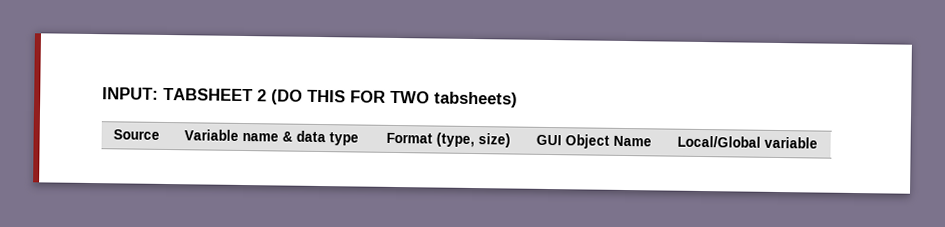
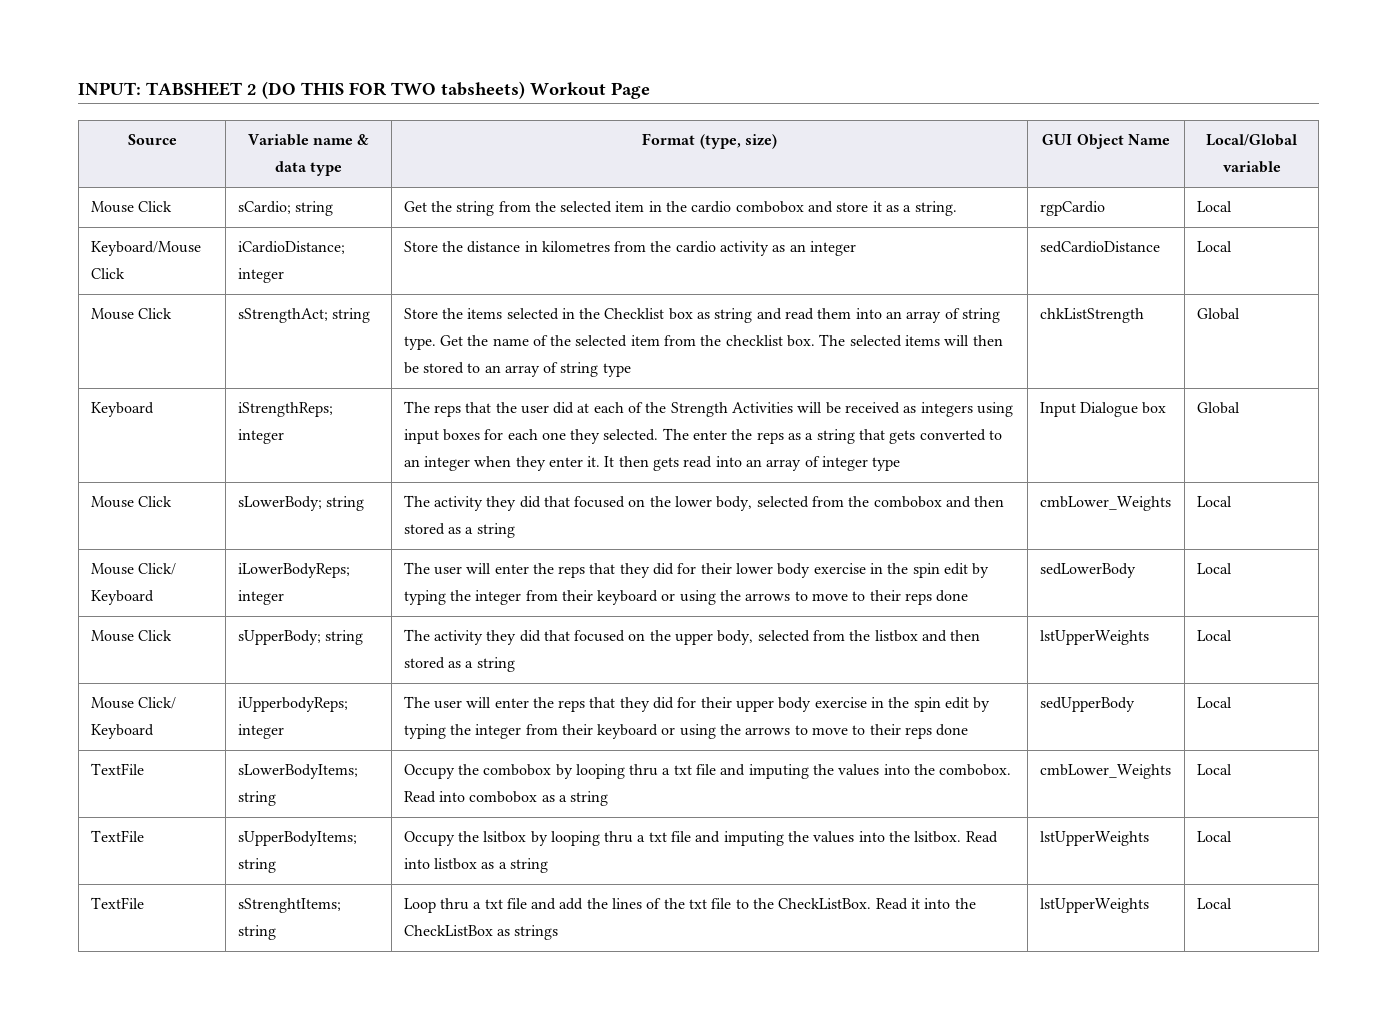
(518, 99) none -> [530,82,650,99] Workout Page
(818, 142) none -> [90,201,172,213] [237,201,333,216] [403,201,957,216] [1039,201,1105,216] [1196,201,1232,212] [90,241,201,256] [90,268,125,279] [237,241,345,254] [237,268,284,283] [403,241,857,256] [1039,241,1160,253] [1196,241,1232,252] [90,308,172,320] [237,308,370,323] [403,308,1001,323] [403,334,1003,350] [403,362,631,377] [1039,308,1144,323] [1196,308,1240,320] [90,402,154,417] [237,402,333,417] [237,429,284,444] [403,401,1014,417] [403,428,1003,444] [403,456,901,471] [1039,402,1167,417] [1196,402,1240,414] [90,496,172,508] [237,496,364,511] [403,495,1005,511] [403,523,515,538] [1039,496,1171,511] [1196,496,1232,507] [90,563,176,575] [90,590,154,605] [237,563,350,578] [237,590,284,605] [403,562,990,578] [403,590,969,605] [1039,563,1136,578] [1196,563,1232,574] [90,630,172,642] [237,630,363,645] [403,629,981,645] [403,657,515,672] [1039,630,1149,645] [1196,630,1232,641] [90,697,176,709] [90,724,154,739] [237,697,348,712] [237,724,284,739] [403,696,991,712] [403,724,969,739] [1039,697,1135,712] [1196,697,1232,708] [90,763,144,775] [237,764,358,779] [237,791,276,806] [403,764,1012,779] [403,791,609,806] [1039,764,1171,779] [1196,764,1232,775] [90,830,144,842] [237,831,357,846] [237,858,276,873] [403,831,998,846] [403,858,548,873] [1039,831,1149,846] [1196,831,1232,842] [90,897,144,909] [237,898,341,913] [237,925,276,940] [403,898,976,913] [403,925,559,940] [1039,898,1149,913] [1196,898,1232,909] // Mouse Click | sCardio; string | Get the string from the selected item in the cardio combobox and store it as a string. | rgpCardio | Local // Keyboard/Mouse Click | iCardioDistance; integer | Store the distance in kilometres from the cardio activity as an integer | sedCardioDistance | Local // Mouse Click | sStrengthAct; string | Store the items selected in the Checklist box as string and read them into an array of string type. Get the name of the selected item from the checklist box. The selected items will then be stored to an array of string type | chkListStrength | Global // Keyboard | iStrengthReps; integer | The reps that the user did at each of the Strength Activities will be received as integers using input boxes for each one they selected. The enter the reps as a string that gets converted to an integer when they enter it. It then gets read into an array of integer type | Input Dialogue box | Global // Mouse Click | sLowerBody; string | The activity they did that focused on the lower body, selected from the combobox and then stored as a string | cmbLower_Weights | Local // Mouse Click/ Keyboard | iLowerBodyReps; integer | The user will enter the reps that they did for their lower body exercise in the spin edit by typing the integer from their keyboard or using the arrows to move to their reps done | sedLowerBody | Local // Mouse Click | sUpperBody; string | The activity they did that focused on the upper body, selected from the listbox and then stored as a string | lstUpperWeights | Local // Mouse Click/ Keyboard | iUpperbodyReps; integer | The user will enter the reps that they did for their upper body exercise in the spin edit by typing the integer from their keyboard or using the arrows to move to their reps done | sedUpperBody | Local // TextFile | sLowerBodyItems; string | Occupy the combobox by looping thru a txt file and imputing the values into the combobox. Read into combobox as a string | cmbLower_Weights | Local // TextFile | sUpperBodyItems; string | Occupy the lsitbox by looping thru a txt file and imputing the values into the lsitbox. Read into listbox as a string | lstUpperWeights | Local // TextFile | sStrenghtItems; string | Loop thru a txt file and add the lines of the txt file to the CheckListBox. Read it into the CheckListBox as strings | lstUpperWeights | Local

